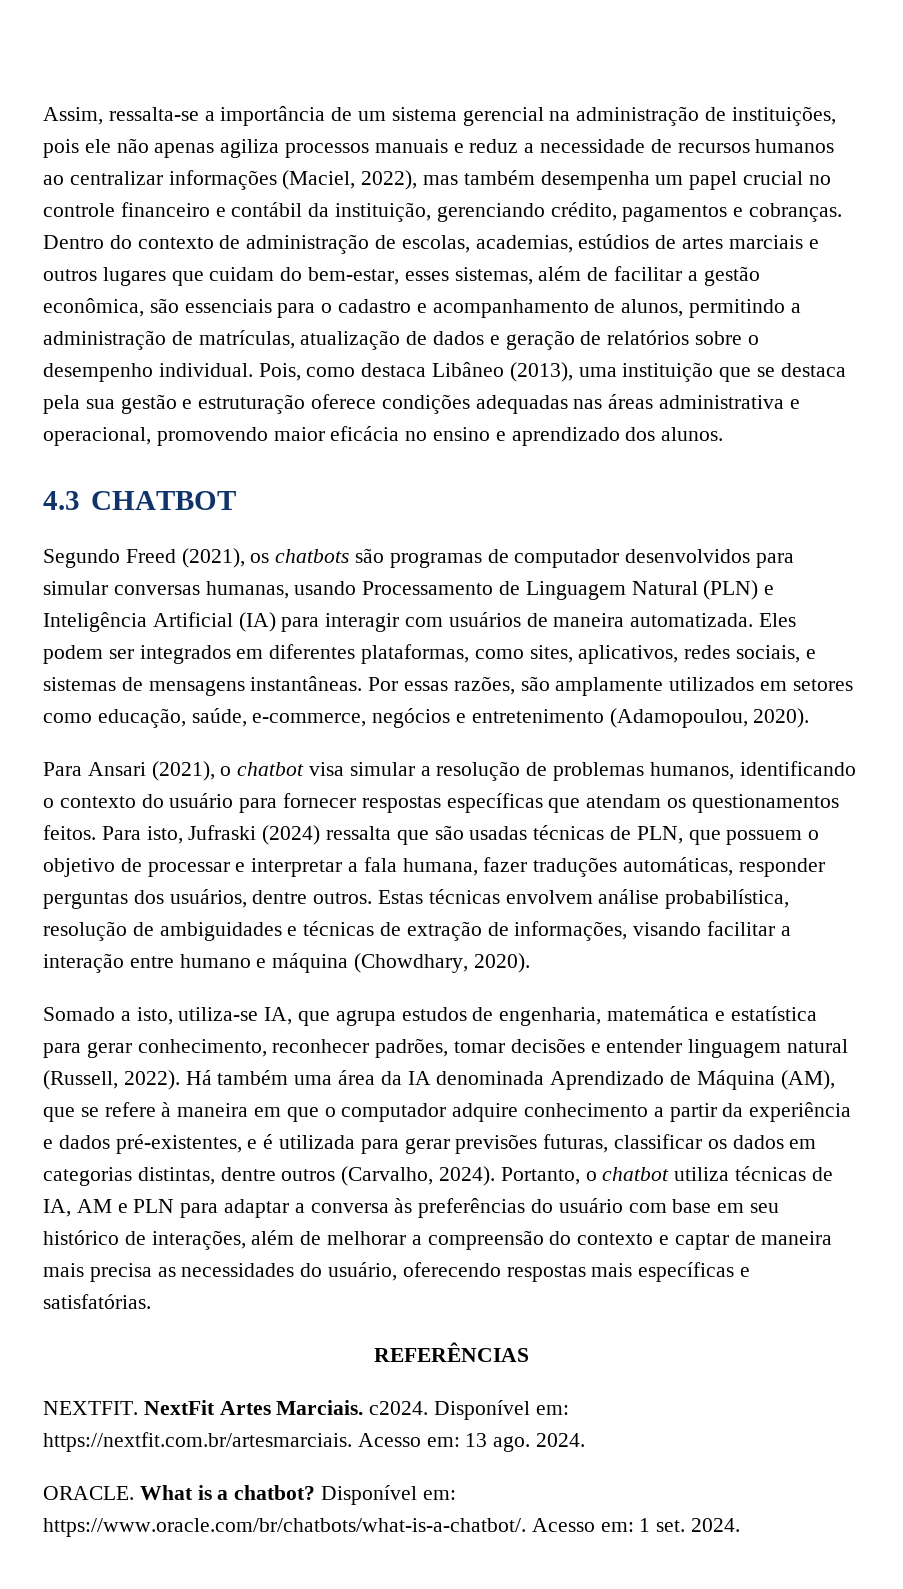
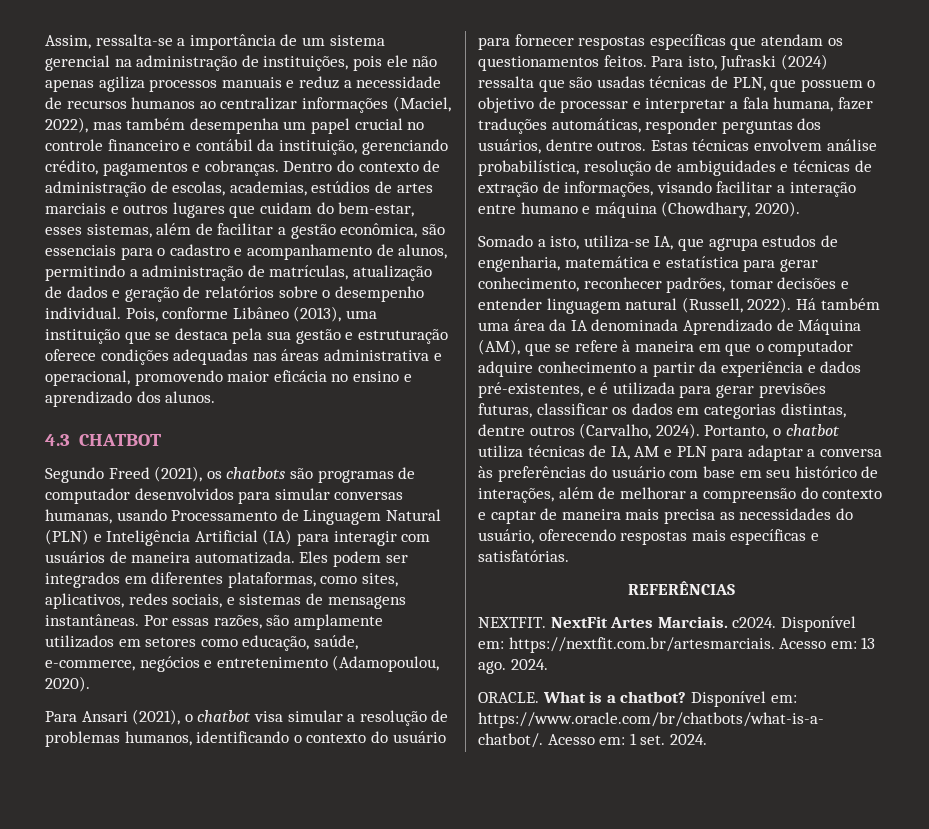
[306,363,427,377] como destaca -> [162,307,229,319] conforme

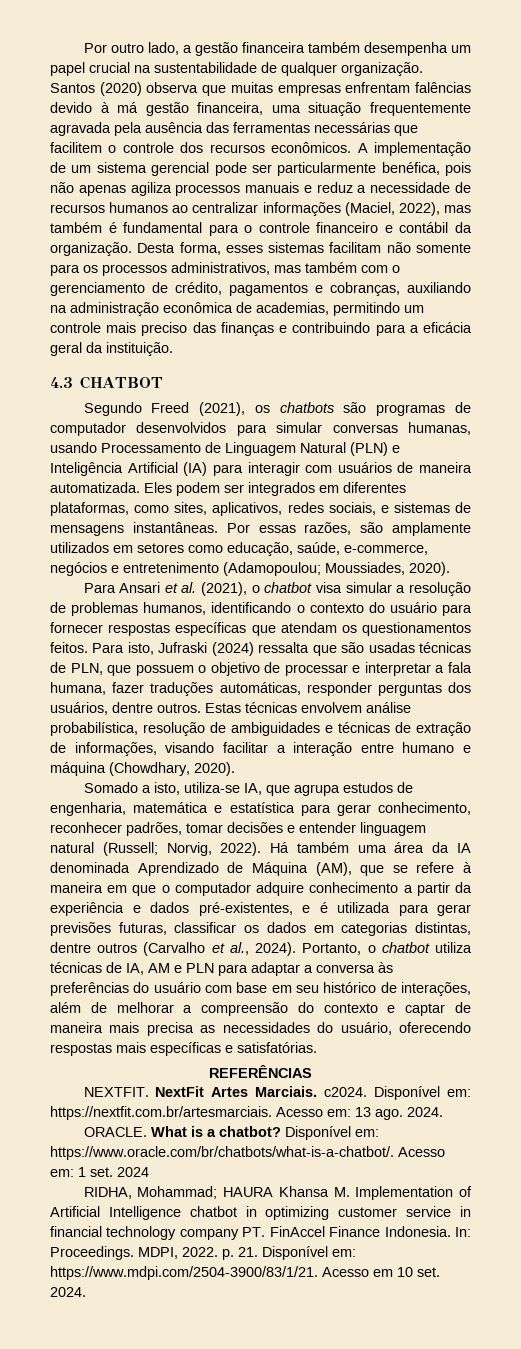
[45,34,385,50] [45,55,408,71] Assim, ressalta-se a importância de um sistema gerencial na administração de instituições, pois ele -> [83,42,471,56] [50,62,423,76] [50,82,472,96] [50,102,471,116] [50,122,418,136] [50,142,471,156] [50,162,471,176] Por outro lado, a gestão financeira também desempenha um papel crucial na sustentabilidade de qualquer organização. Santos (2020) observa que muitas empresas enfrentam falências devido à má gestão financeira, uma situação frequentemente agravada pela ausência das ferramentas necessárias que facilitem o controle dos recursos econômicos. A implementação de um sistema gerencial pode ser particularmente benéfica, pois
[189,118,425,134] desempenha um papel crucial no -> [108,222,253,236] é fundamental para o
[278,139,448,155] [45,160,441,176] [45,181,433,197] [45,202,415,218] [45,223,445,239] [45,244,448,260] [45,265,432,281] [45,286,424,302] [45,306,377,322] [45,328,448,344] [45,349,442,365] [45,370,412,386] [45,391,216,407] instituição, gerenciando crédito, pagamentos e cobranças. Dentro do contexto de administração de escolas, academias, estúdios de artes marciais e outros lugares que cuidam do bem-estar, esses sistemas, além de facilitar a gestão econômica, são essenciais para o cadastro e acompanhamento de alunos, permitindo a administração de matrículas, atualização de dados e geração de relatórios sobre o desempenho individual. Pois, conforme Libâneo (2013), uma instituição que se destaca pela sua gestão e estruturação oferece condições adequadas nas áreas administrativa e operacional, promovendo maior eficácia no ensino e aprendizado dos alunos. -> [50,242,471,256] [50,262,400,276] [50,282,471,296] [50,302,424,316] [50,322,473,336] [50,342,173,356] organização. Desta forma, esses sistemas facilitam não somente para os processos administrativos, mas também com o gerenciamento de crédito, pagamentos e cobranças, auxiliando na administração econômica de academias, permitindo um controle mais preciso das finanças e contribuindo para a eficácia geral da instituição.
[332,655,440,672] (Adamopoulou, -> [223,562,405,576] (Adamopoulou; Moussiades,
(128, 716) none -> [164,582,197,593] et al.
[681,297,743,313] (Russell, -> [102,842,212,856] (Russell; Norvig,
[579,423,652,439] (Carvalho, -> [143,942,249,956] (Carvalho et al.,
(666, 740) none -> [117,1167,149,1177] [83,1186,472,1200] [50,1206,471,1220] [50,1226,471,1240] [50,1246,356,1260] [50,1266,440,1280] 2024 // RIDHA, Mohammad; HAURA Khansa M. Implementation of Artificial Intelligence chatbot in optimizing customer service in financial technology company PT. FinAccel Finance Indonesia. In: Proceedings. MDPI, 2022. p. 21. Disponível em: https://www.mdpi.com/2504-3900/83/1/21. Acesso em 10 set.

